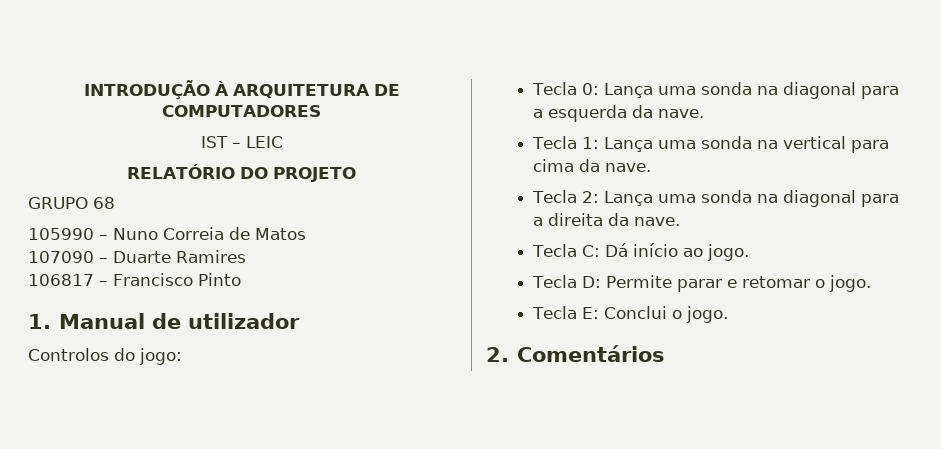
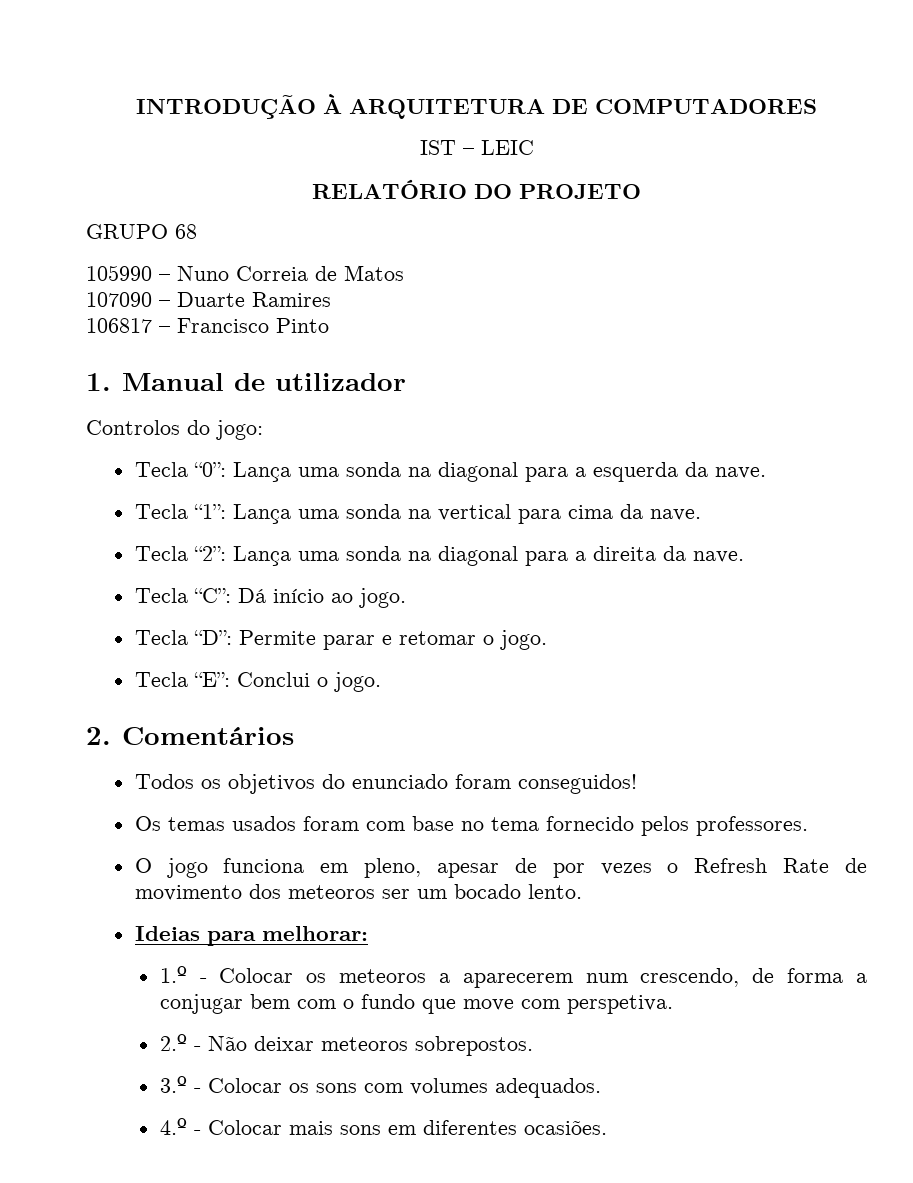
[582,83,600,95] 0: -> [193,462,226,477] “0”:
[582,137,600,149] 1: -> [193,504,226,519] “1”:
[582,191,600,203] 2: -> [193,546,226,561] “2”:
[582,245,601,257] C: -> [193,588,231,603] “C”:
[582,276,602,288] D: -> [193,630,232,645] “D”:
[582,307,600,319] E: -> [193,672,230,687] “E”:
(666, 353) none -> [134,774,637,794] [134,816,808,836] [134,858,868,878] [134,884,582,901] [134,926,368,946] [159,966,867,988] [159,994,673,1014] [159,1034,533,1056] [159,1076,601,1098] [159,1118,607,1135] // Todos os objetivos do enunciado foram conseguidos! // Os temas usados foram com base no tema fornecido pelos professores. // O jogo funciona em pleno, apesar de por vezes o Refresh Rate de movimento dos meteoros ser um bocado lento. // Ideias para melhorar: // 1.º - Colocar os meteoros a aparecerem num crescendo, de forma a conjugar bem com o fundo que move com perspetiva. // 2.º - Não deixar meteoros sobrepostos. // 3.º - Colocar os sons com volumes adequados. // 4.º - Colocar mais sons em diferentes ocasiões.

